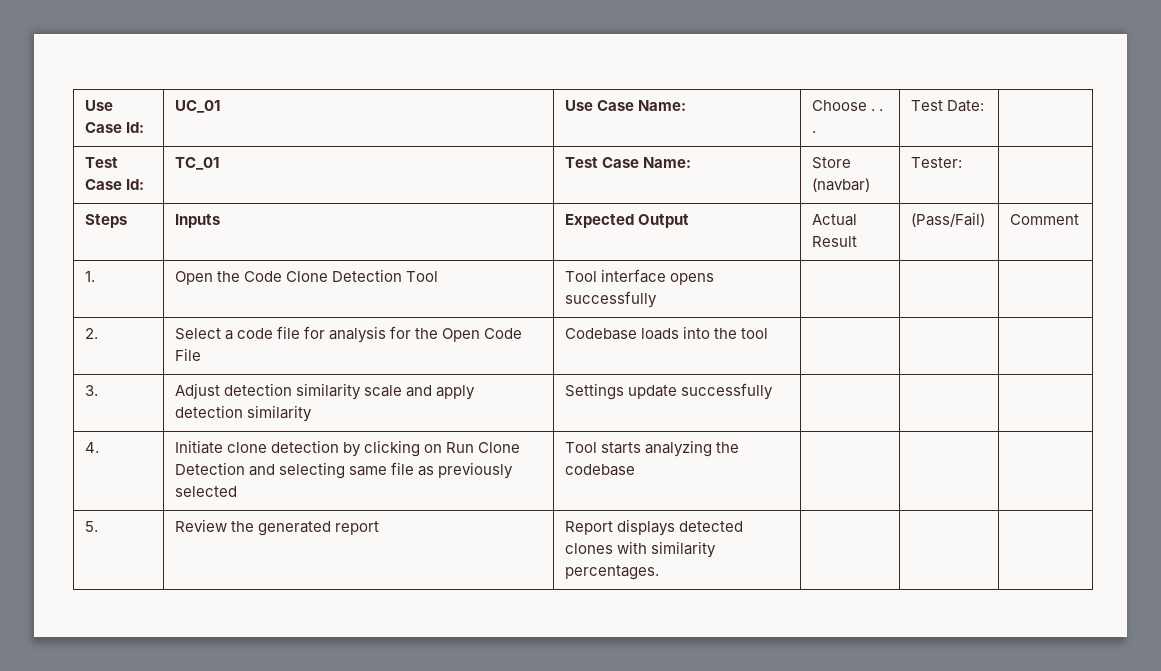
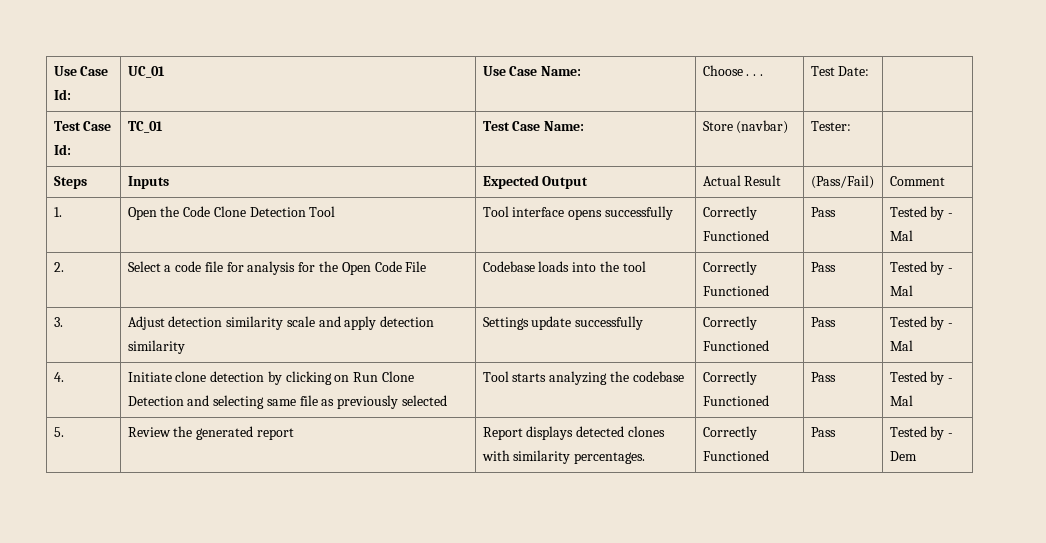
(657, 299) | | -> [702,206,757,220] [702,230,769,241] [810,207,836,217] [889,206,954,220] [889,230,913,241] Correctly Functioned | Pass | Tested by - Mal
(769, 333) | | -> [702,261,757,275] [702,285,769,296] [810,262,836,272] [889,261,954,275] [889,285,913,296] Correctly Functioned | Pass | Tested by - Mal
(773, 391) | | -> [702,316,757,330] [702,340,769,351] [810,317,836,327] [889,316,954,330] [889,340,913,351] Correctly Functioned | Pass | Tested by - Mal
(635, 470) | | -> [702,371,757,385] [702,395,769,406] [810,372,836,382] [889,371,954,385] [889,395,913,406] Correctly Functioned | Pass | Tested by - Mal
(659, 572) | | -> [702,426,757,440] [702,450,769,461] [810,427,836,437] [889,426,954,440] [889,451,917,461] Correctly Functioned | Pass | Tested by - Dem

